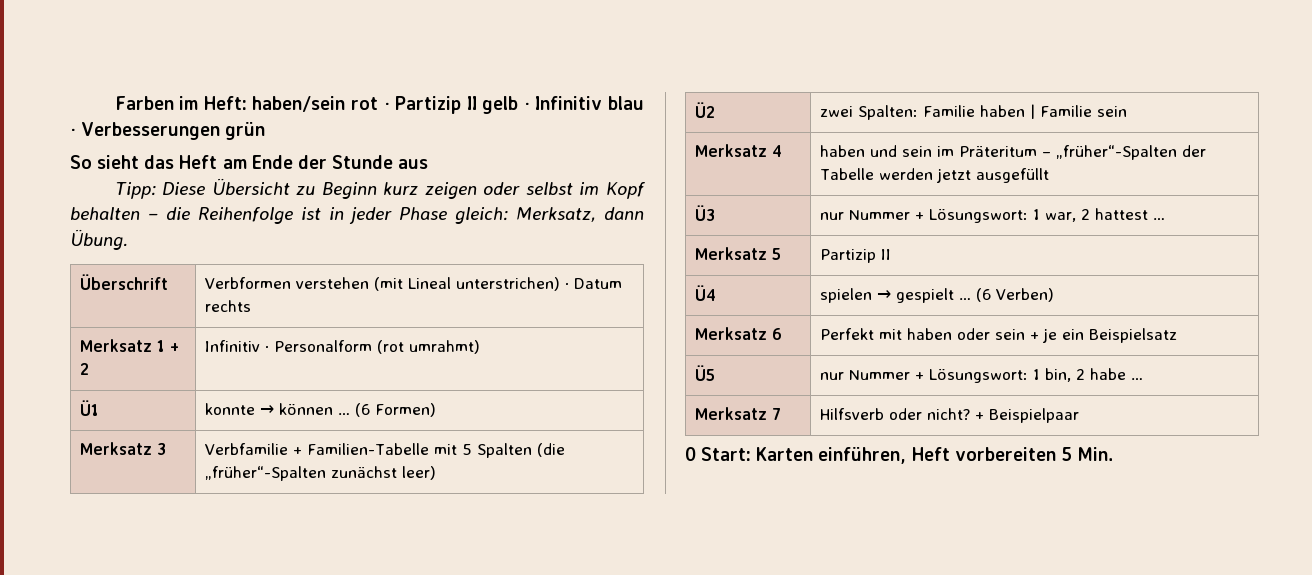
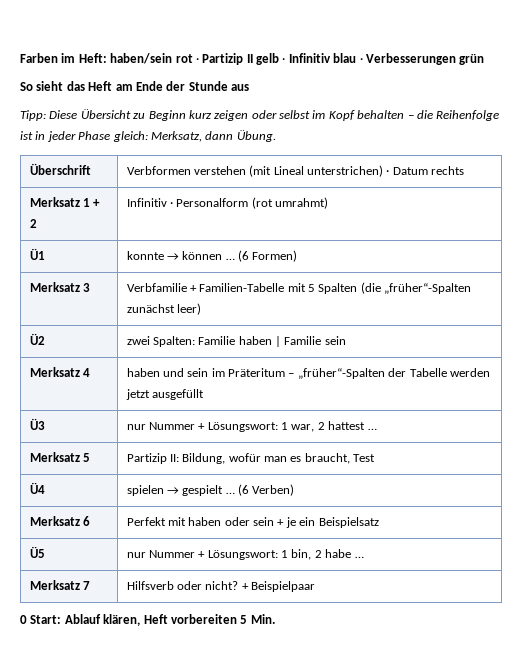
[881,249,892,260] II -> [169,453,376,464] II: Bildung, wofür man es braucht, Test
[756,447,907,464] Karten einführen, -> [64,614,141,626] Ablauf klären,

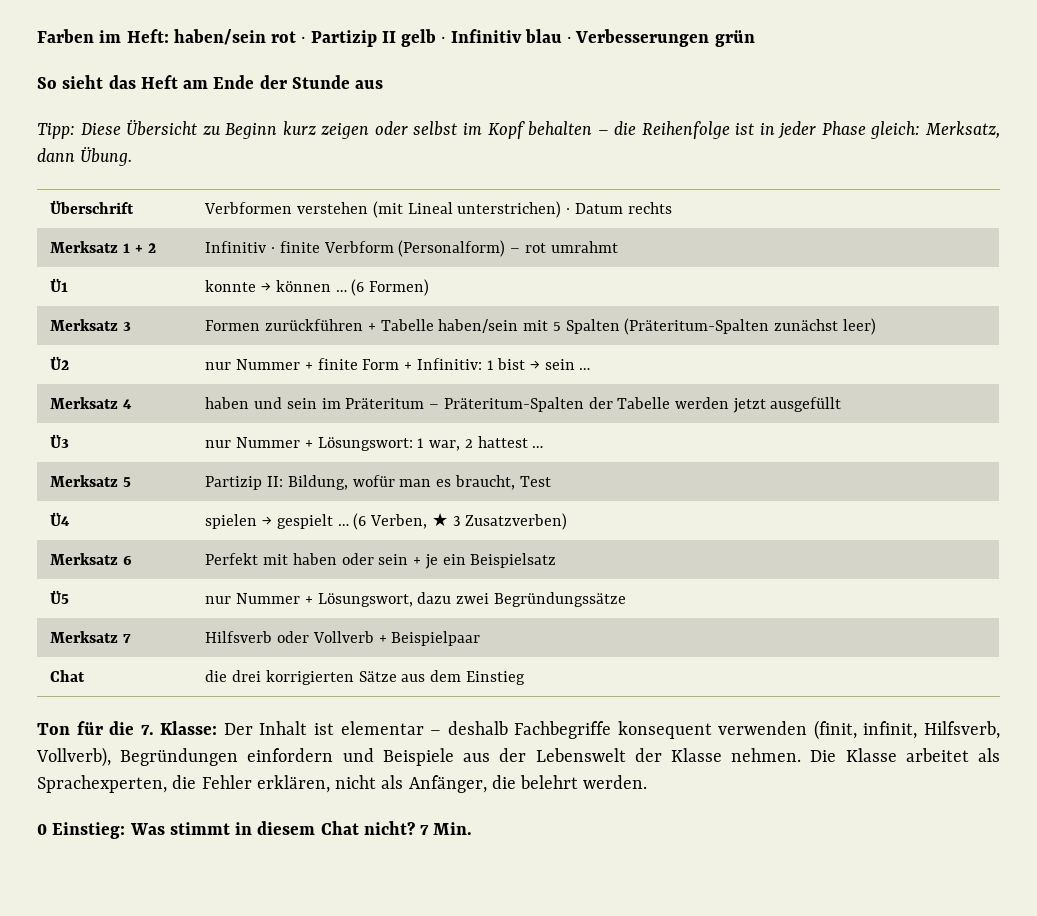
[176,197,329,209] Personalform (rot umrahmt) -> [279,240,618,257] finite Verbform (Personalform) – rot umrahmt
[126,283,285,292] Verbfamilie + Familien-Tabelle -> [205,319,519,333] Formen zurückführen + Tabelle haben/sein
[360,282,472,294] (die „früher“-Spalten -> [624,318,770,335] (Präteritum-Spalten
[126,336,346,347] zwei Spalten: Familie haben | Familie sein -> [205,358,591,370] nur Nummer + finite Form + Infinitiv: 1 bist → sein …
[297,368,385,379] „früher“-Spalten -> [443,397,584,412] Präteritum-Spalten
[252,484,295,496] Verben) -> [370,512,568,530] Verben, ★ 3 Zusatzverben)
[207,549,364,560] Lösungswort: 1 bin, 2 habe … -> [317,592,626,607] Lösungswort, dazu zwei Begründungssätze
[205,581,239,590] nicht? -> [312,631,374,643] Vollverb
[20,614,248,626] // 0 Start: Ablauf klären, Heft vorbereiten 5 -> [50,670,86,682] [205,670,525,685] [37,720,1000,740] [36,747,1000,767] [37,775,648,793] [37,821,430,839] // Chat | die drei korrigierten Sätze aus dem Einstieg // Ton für die 7. Klasse: Der Inhalt ist elementar – deshalb Fachbegriffe konsequent verwenden (finit, infinit, Hilfsverb, Vollverb), Begründungen einfordern und Beispiele aus der Lebenswelt der Klasse nehmen. Die Klasse arbeitet als Sprachexperten, die Fehler erklären, nicht als Anfänger, die belehrt werden. // 0 Einstieg: Was stimmt in diesem Chat nicht? 7

